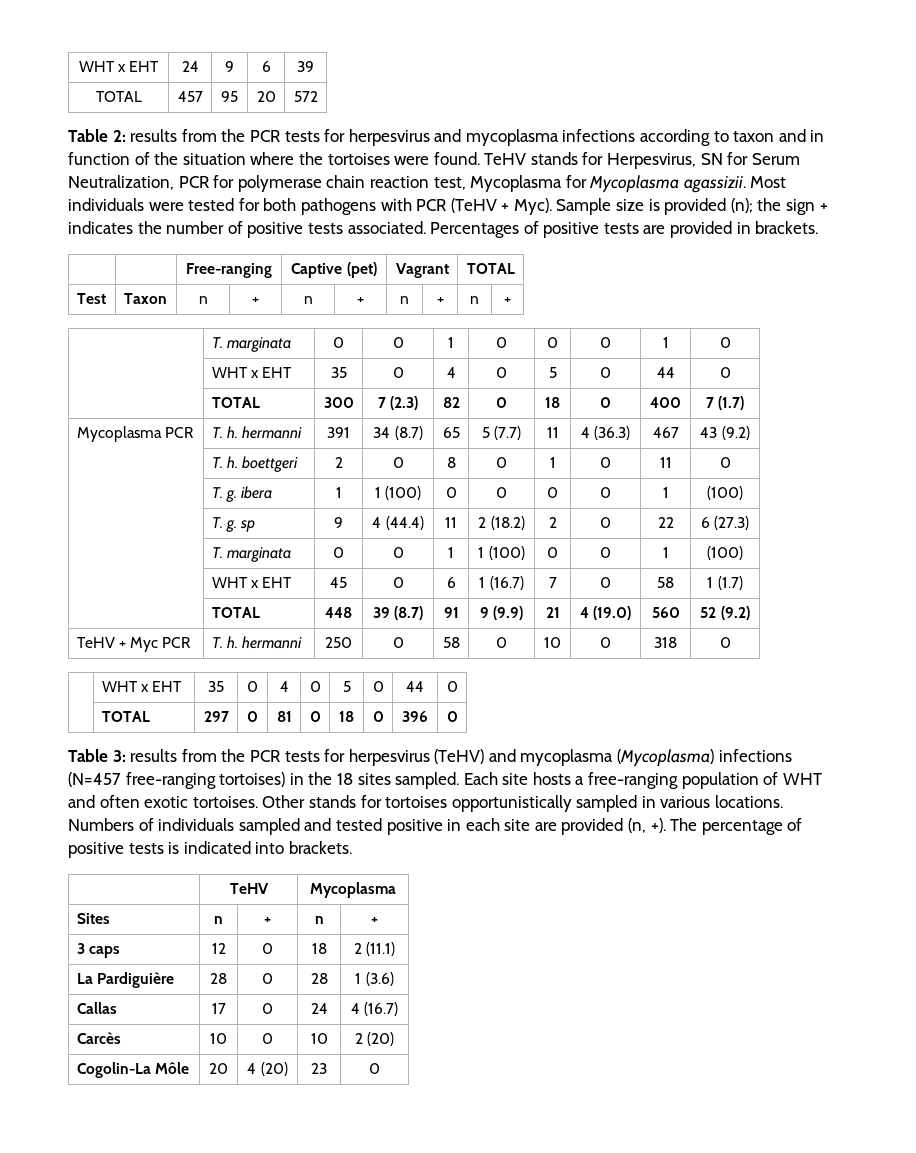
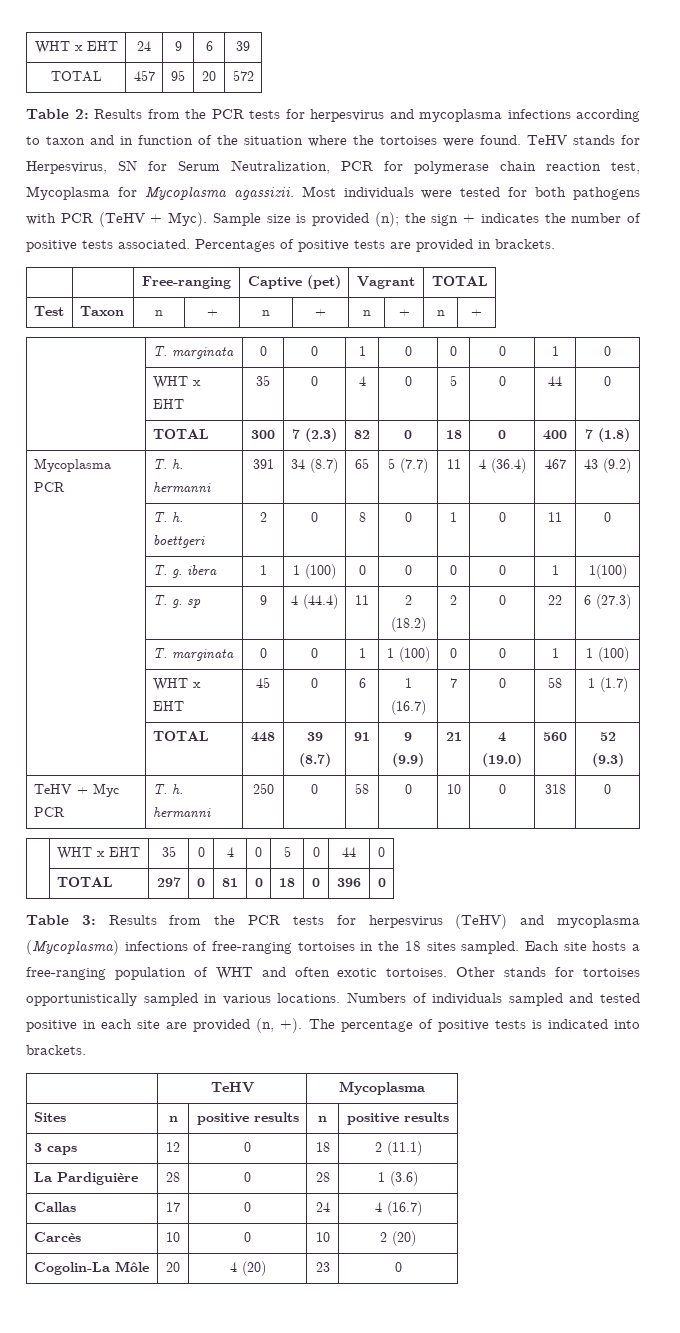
[130,129,178,142] results -> [94,109,142,119] Results
[718,396,745,410] (1.7) -> [598,428,630,442] (1.8)
[594,426,631,440] (36.3) -> [490,458,526,473] (36.4)
[707,486,743,500] (100) -> [588,564,627,579] 1(100)
(669, 552) none -> [586,648,593,658] 1
[720,606,750,620] (9.2) -> [591,753,624,767] (9.3)
[130,749,178,762] results -> [108,915,157,925] Results
[68,772,286,789] (N=457 free-ranging tortoises) -> [193,941,355,954] of free-ranging tortoises
[264,917,271,924] [314,916,324,924] [371,917,378,924] + | n | + -> [196,1112,299,1125] [318,1116,327,1122] [347,1112,449,1125] positive results | n | positive results

